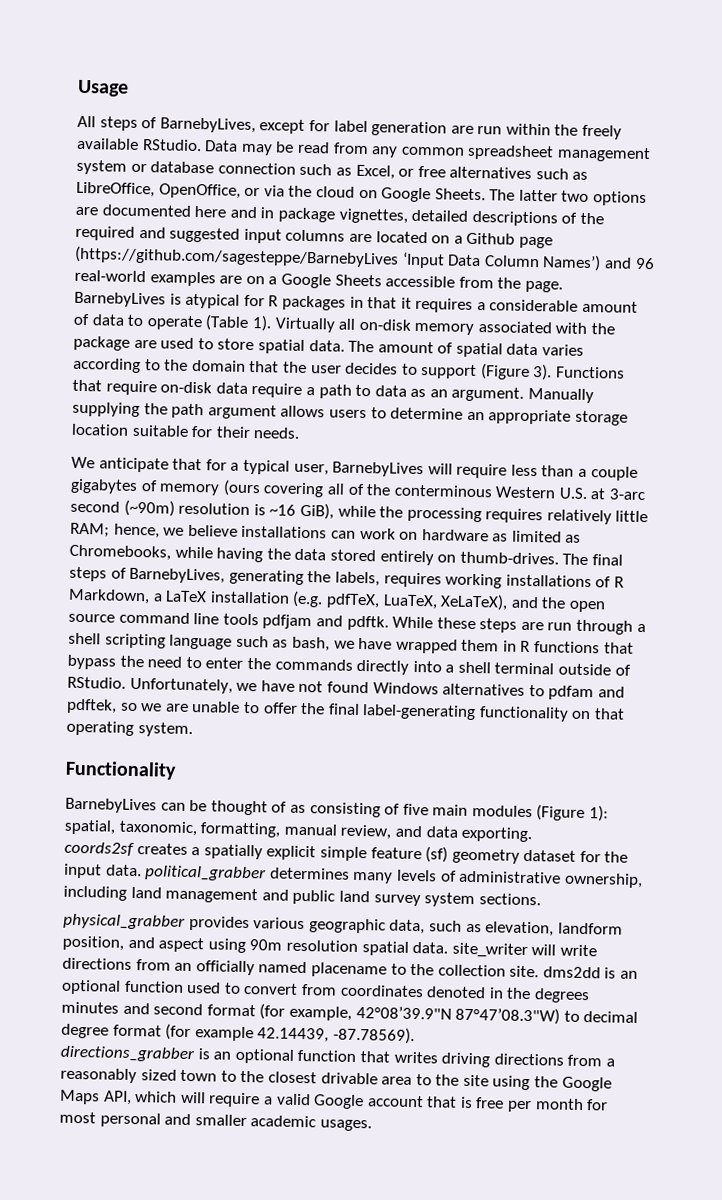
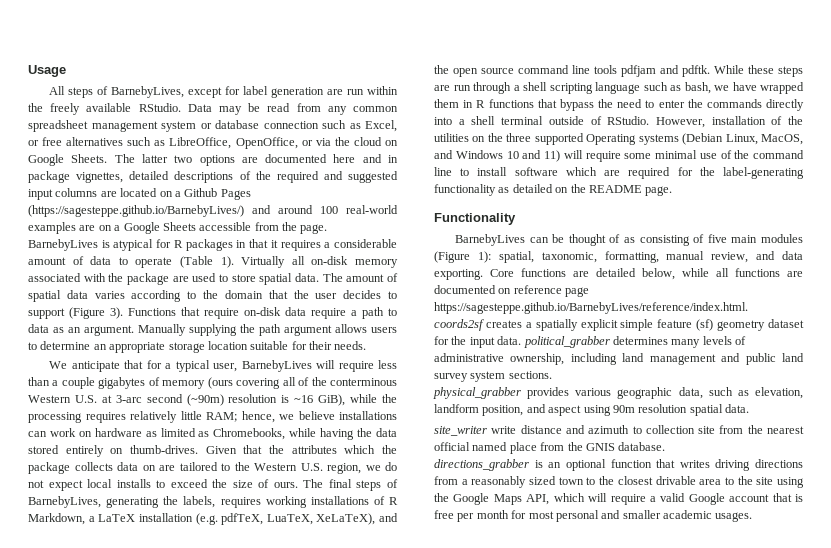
[518,236,553,249] [74,245,655,272] page (https://github.com/sagesteppe/BarnebyLives ‘Input Data Column Names’) and 96 -> [220,189,251,200] [28,205,338,217] Pages (https://sagesteppe.github.io/BarnebyLives/) and around 100
(559, 558) none -> [205,445,397,454] [28,462,397,474] [28,479,298,491] Given that the attributes which the package collects data on are tailored to the Western U.S. region, we do not expect local installs to exceed the size of ours.
[129,677,625,701] [66,698,626,722] [66,720,193,738] Unfortunately, we have not found Windows alternatives to pdfam and pdftek, so we are unable to offer the final label-generating functionality on that operating system. -> [655,116,803,128] [434,133,803,145] [434,150,804,162] [434,167,804,179] [434,184,673,196] However, installation of the utilities on the three supported Operating systems (Debian Linux, MacOS, and Windows 10 and 11) will require some minimal use of the command line to install software which are required for the label-generating functionality as detailed on the README page.
(533, 834) none -> [490,268,803,280] [434,285,590,297] [434,302,748,314] Core functions are detailed below, while all functions are documented on reference page https://sagesteppe.github.io/BarnebyLives/reference/index.html.
[451,942,597,959] [62,957,639,979] [61,979,590,1004] [61,1001,639,1025] [61,1023,415,1045] site_writer will write directions from an officially named placename to the collection site. dms2dd is an optional function used to convert from coordinates denoted in the degrees minutes and second format (for example, 42°08’39.9"N 87°47’08.3"W) to decimal degree format (for example 42.14439, -87.78569). -> [434,425,805,436] [434,442,666,454] // site_writer write distance and azimuth to collection site from the nearest official named place from the GNIS database.

